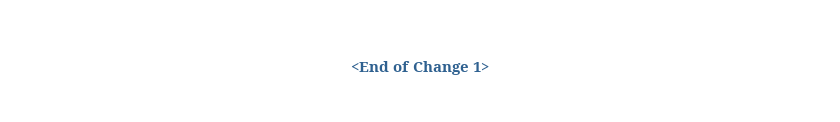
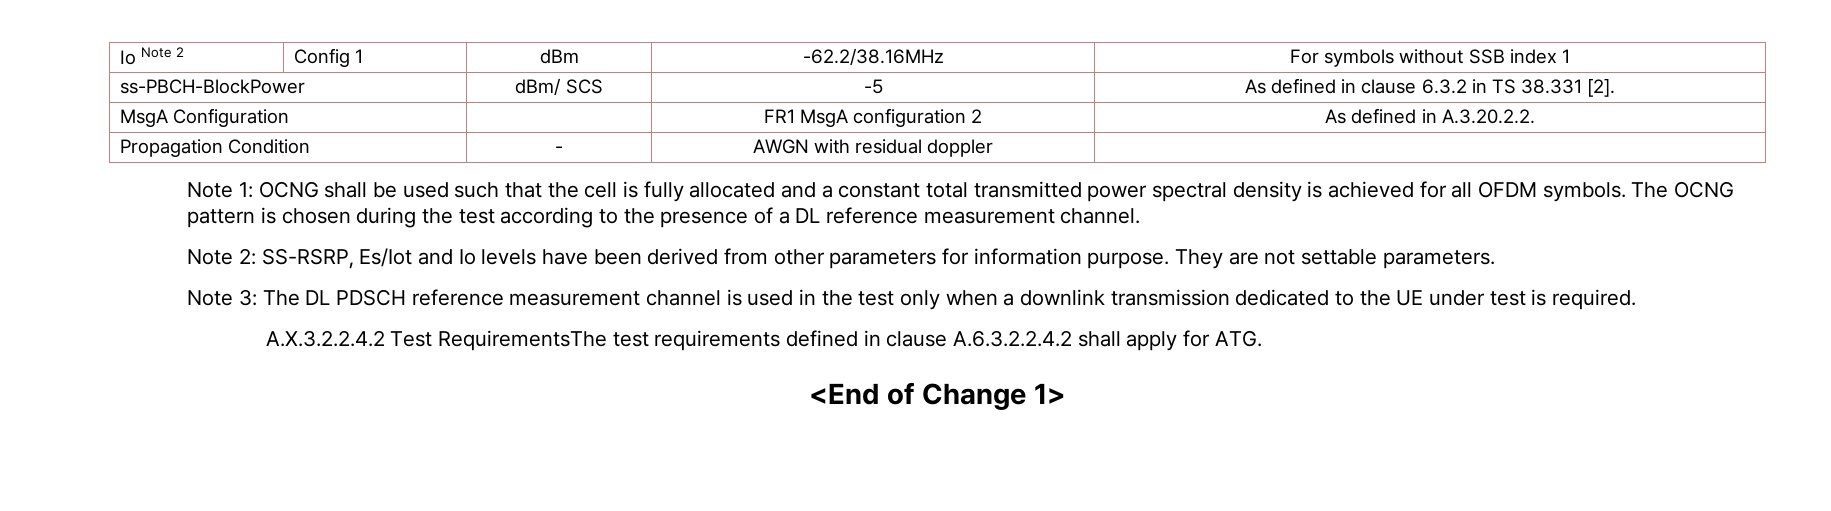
(351, 66) none -> [120,47,185,65] [294,48,364,67] [539,49,579,64] [802,48,944,66] [1290,49,1570,67] [120,79,306,94] [515,78,603,96] [863,79,883,94] [1244,78,1616,97] [120,108,290,127] [763,108,983,127] [1325,108,1535,124] [120,139,311,157] [555,146,563,153] [752,139,994,157] [187,181,1735,202] [187,207,1141,228] [187,248,1495,269] [187,289,1637,310] [265,330,1262,351] Io Note 2 | Config 1 | dBm | -62.2/38.16MHz | For symbols without SSB index 1 // ss-PBCH-BlockPower | dBm/ SCS | -5 | As defined in clause 6.3.2 in TS 38.331 [2]. // MsgA Configuration | | FR1 MsgA configuration 2 | As defined in A.3.20.2.2. // Propagation Condition | - | AWGN with residual doppler | // Note 1: OCNG shall be used such that the cell is fully allocated and a constant total transmitted power spectral density is achieved for all OFDM symbols. The OCNG pattern is chosen during the test according to the presence of a DL reference measurement channel. // Note 2: SS-RSRP, Es/Iot and Io levels have been derived from other parameters for information purpose. They are not settable parameters. // Note 3: The DL PDSCH reference measurement channel is used in the test only when a downlink transmission dedicated to the UE under test is required. // A.X.3.2.2.4.2 Test RequirementsThe test requirements defined in clause A.6.3.2.2.4.2 shall apply for ATG. //

